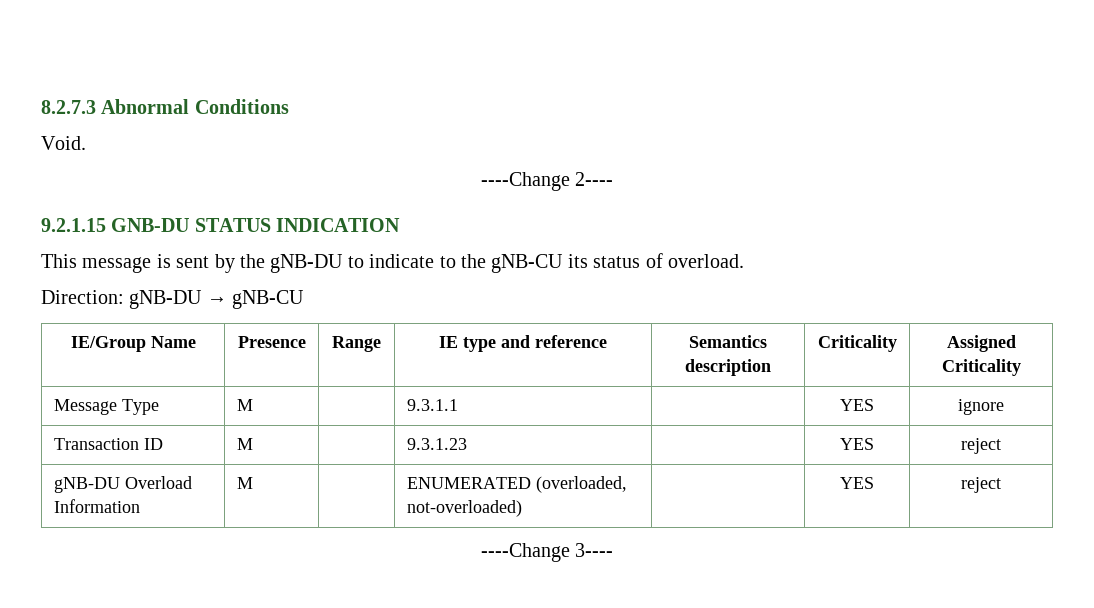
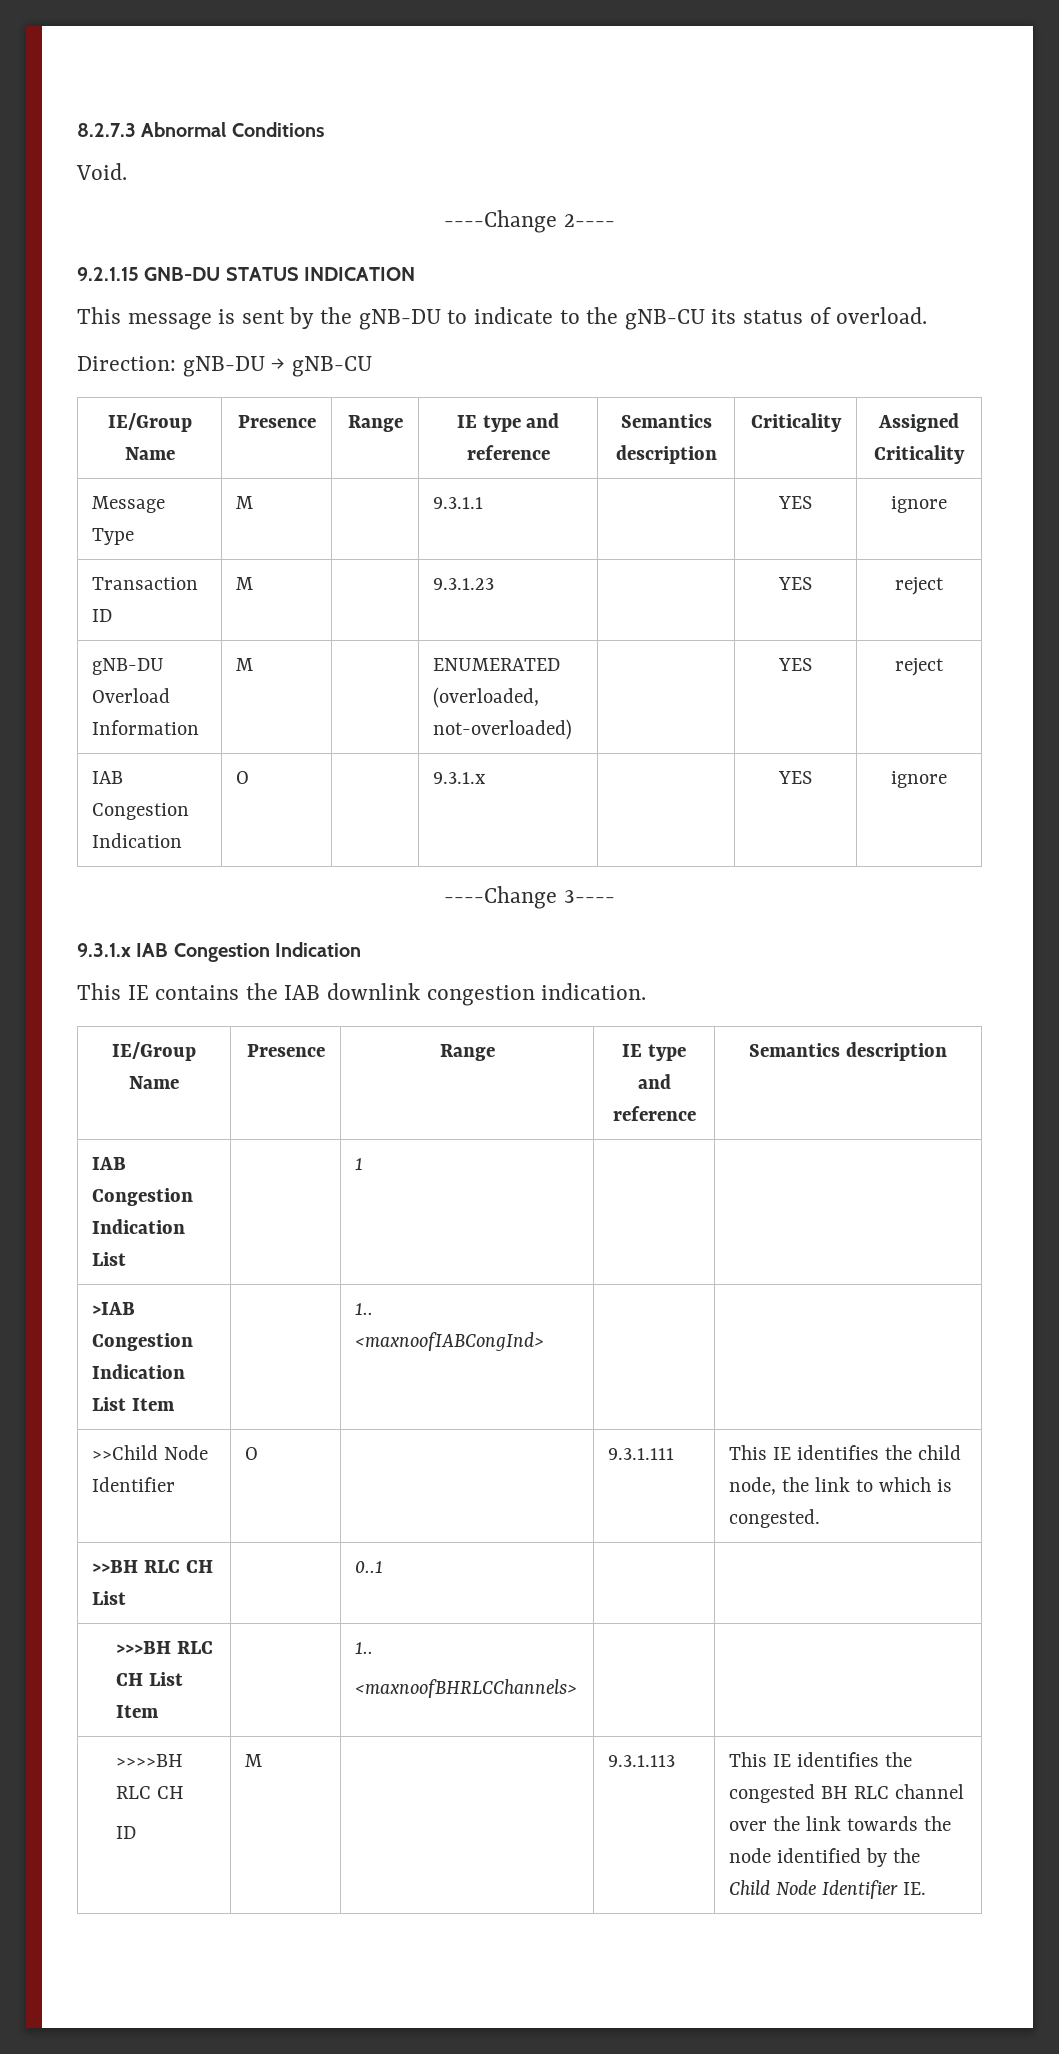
[480,543,614,562] // ----Change 3---- -> [92,771,124,784] [92,803,190,820] [92,833,183,848] [236,771,250,784] [433,772,486,784] [778,771,812,784] [891,771,947,788] [444,886,615,909] [77,942,362,962] [77,983,647,1006] [112,1042,196,1061] [129,1076,179,1089] [246,1044,325,1057] [439,1044,495,1061] [622,1044,686,1061] [637,1074,671,1089] [612,1106,696,1121] [749,1042,947,1061] [92,1157,127,1170] [92,1188,194,1206] [92,1219,186,1234] [92,1252,127,1266] [355,1158,364,1170] [92,1302,136,1315] [92,1333,194,1351] [92,1364,186,1379] [92,1397,176,1411] [355,1303,374,1315] [355,1332,545,1351] [92,1445,209,1460] [92,1477,176,1492] [245,1447,259,1460] [608,1448,675,1460] [729,1445,962,1460] [729,1477,953,1495] [729,1509,821,1528] [92,1560,214,1573] [92,1591,127,1605] [355,1561,384,1573] [115,1641,213,1654] [115,1672,183,1686] [115,1705,159,1718] [355,1642,374,1654] [355,1679,578,1698] [115,1754,183,1767] [115,1786,184,1799] [115,1826,136,1839] [245,1754,263,1767] [608,1755,676,1767] [729,1752,913,1767] [729,1784,965,1803] [729,1816,952,1831] [729,1848,921,1867] [729,1880,927,1899] // IAB Congestion Indication | O | | 9.3.1.x | | YES | ignore // ----Change 3---- // 9.3.1.x IAB Congestion Indication // This IE contains the IAB downlink congestion indication. // IE/Group Name | Presence | Range | IE type and reference | Semantics description // IAB Congestion Indication List | | 1 | | // >IAB Congestion Indication List Item | | 1.. // <maxnoofIABCongInd> | | // >>Child Node Identifier | O | | 9.3.1.111 | This IE identifies the child node, the link to which is congested. // >>BH RLC CH List | | 0..1 | | // >>>BH RLC CH List Item | | 1.. // <maxnoofBHRLCChannels> | | // >>>>BH RLC CH // ID | M | | 9.3.1.113 | This IE identifies the congested BH RLC channel over the link towards the node identified by the Child Node Identifier IE.

